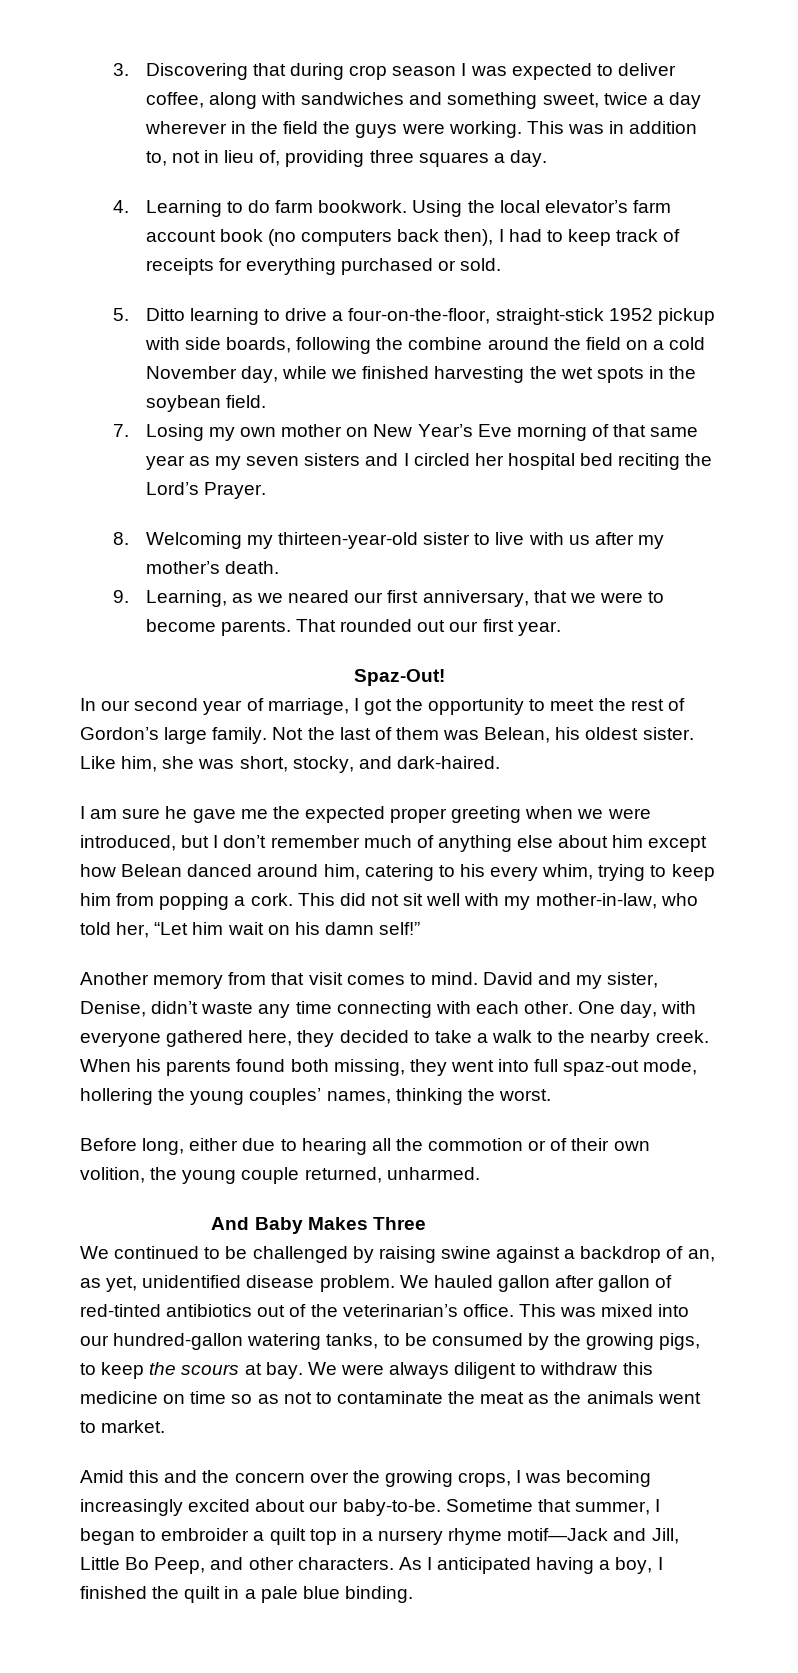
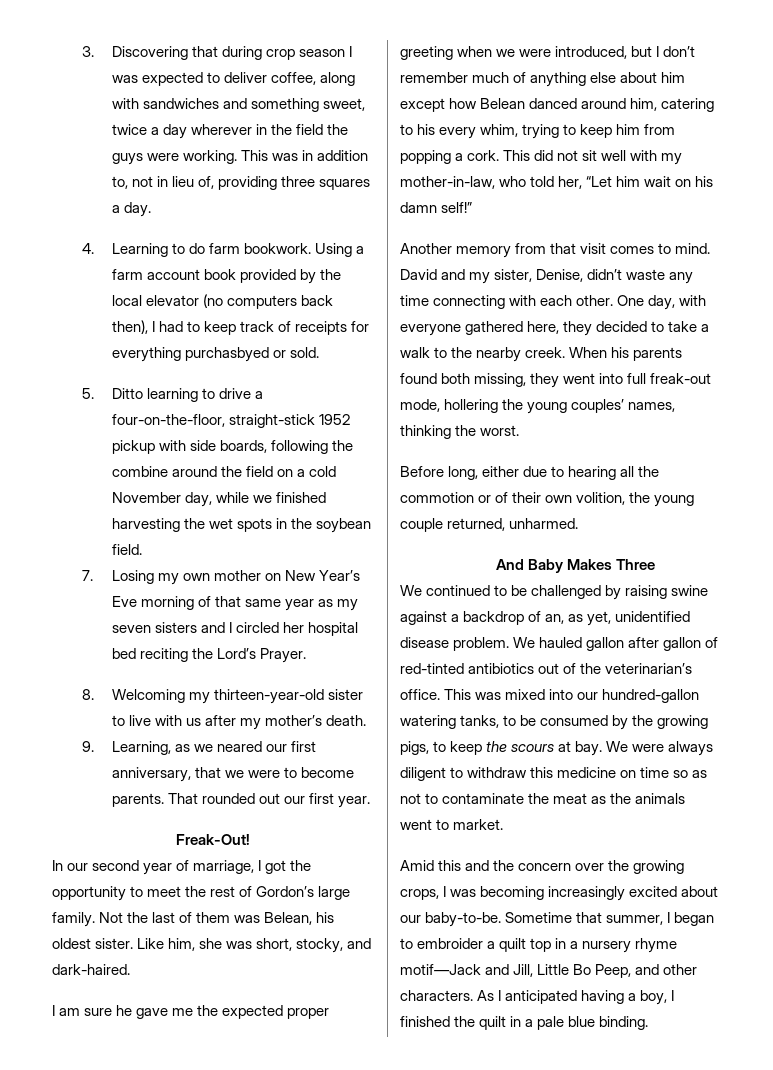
[467,200,671,213] [145,229,263,242] the local elevator’s farm account book -> [356,246,365,254] [111,269,342,284] [111,295,199,306] a farm account book provided by the local elevator
[341,258,434,275] purchased -> [184,347,269,362] purchasbyed
[353,669,445,686] Spaz-Out! -> [175,834,250,845] Freak-Out!
[563,1060,640,1076] spaz-out -> [650,373,712,384] freak-out

